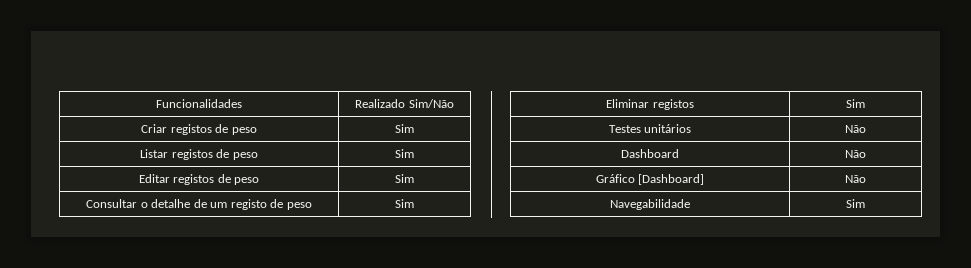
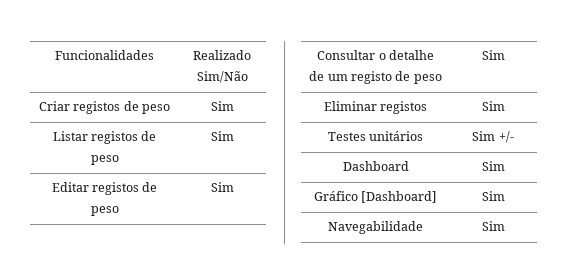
[845,125,866,133] Não -> [472,131,514,143] Sim +/-
[845,150,866,158] Não -> [481,161,505,171] Sim
[845,175,866,183] Não -> [481,191,505,201] Sim

